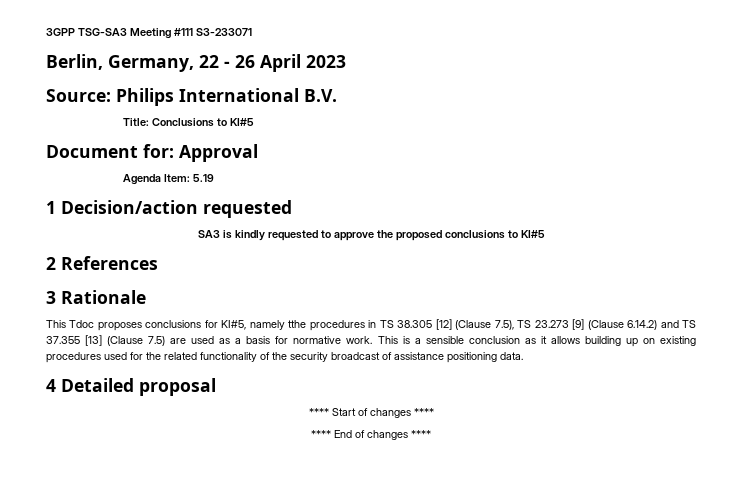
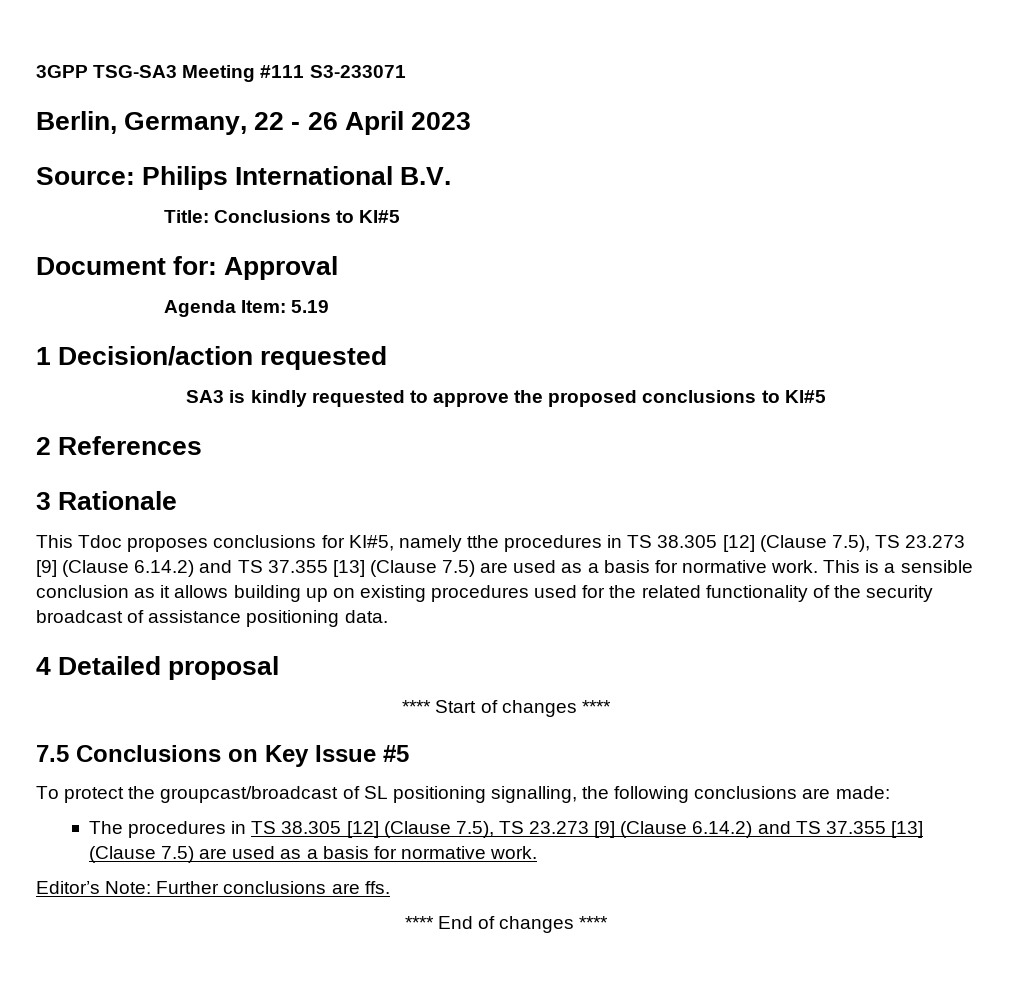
(434, 412) none -> [36,745,409,767] [36,786,890,803] [88,821,923,838] [88,846,538,863] [36,881,390,894] // 7.5 Conclusions on Key Issue #5 // To protect the groupcast/broadcast of SL positioning signalling, the following conclusions are made: // The procedures in TS 38.305 [12] (Clause 7.5), TS 23.273 [9] (Clause 6.14.2) and TS 37.355 [13] (Clause 7.5) are used as a basis for normative work. // Editor’s Note: Further conclusions are ffs.

